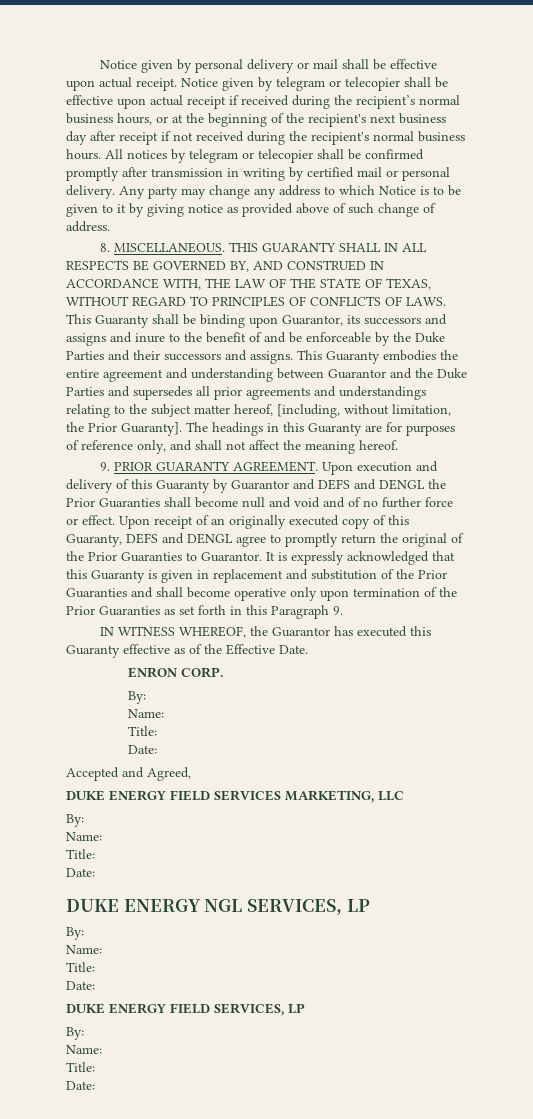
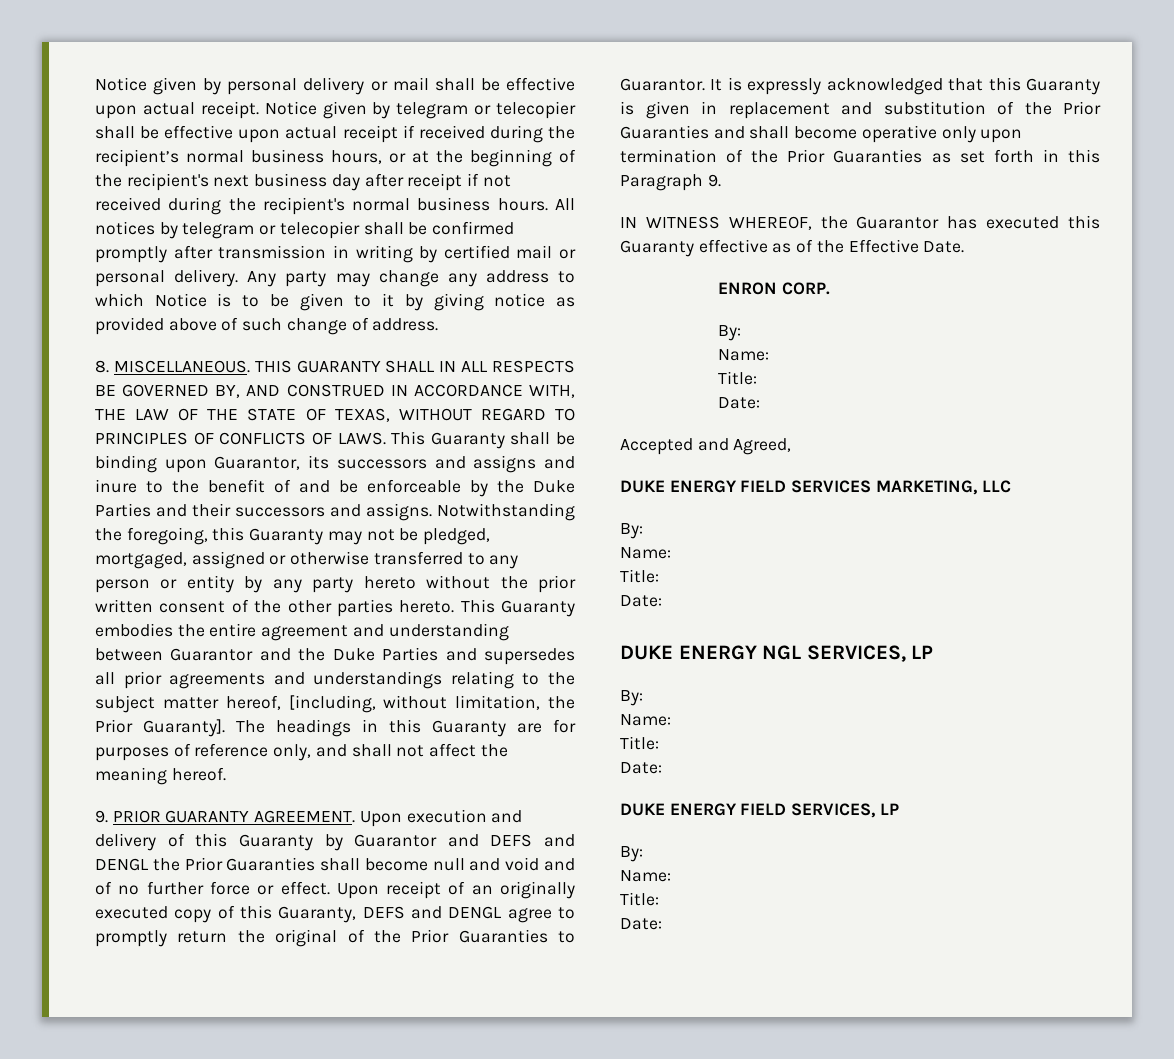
(293, 357) none -> [437,503,575,521] [95,527,491,545] [95,551,519,569] [95,575,577,593] [95,599,455,617] Notwithstanding the foregoing, this Guaranty may not be pledged, mortgaged, assigned or otherwise transferred to any person or entity by any party hereto without the prior written consent of the other parties hereto.

